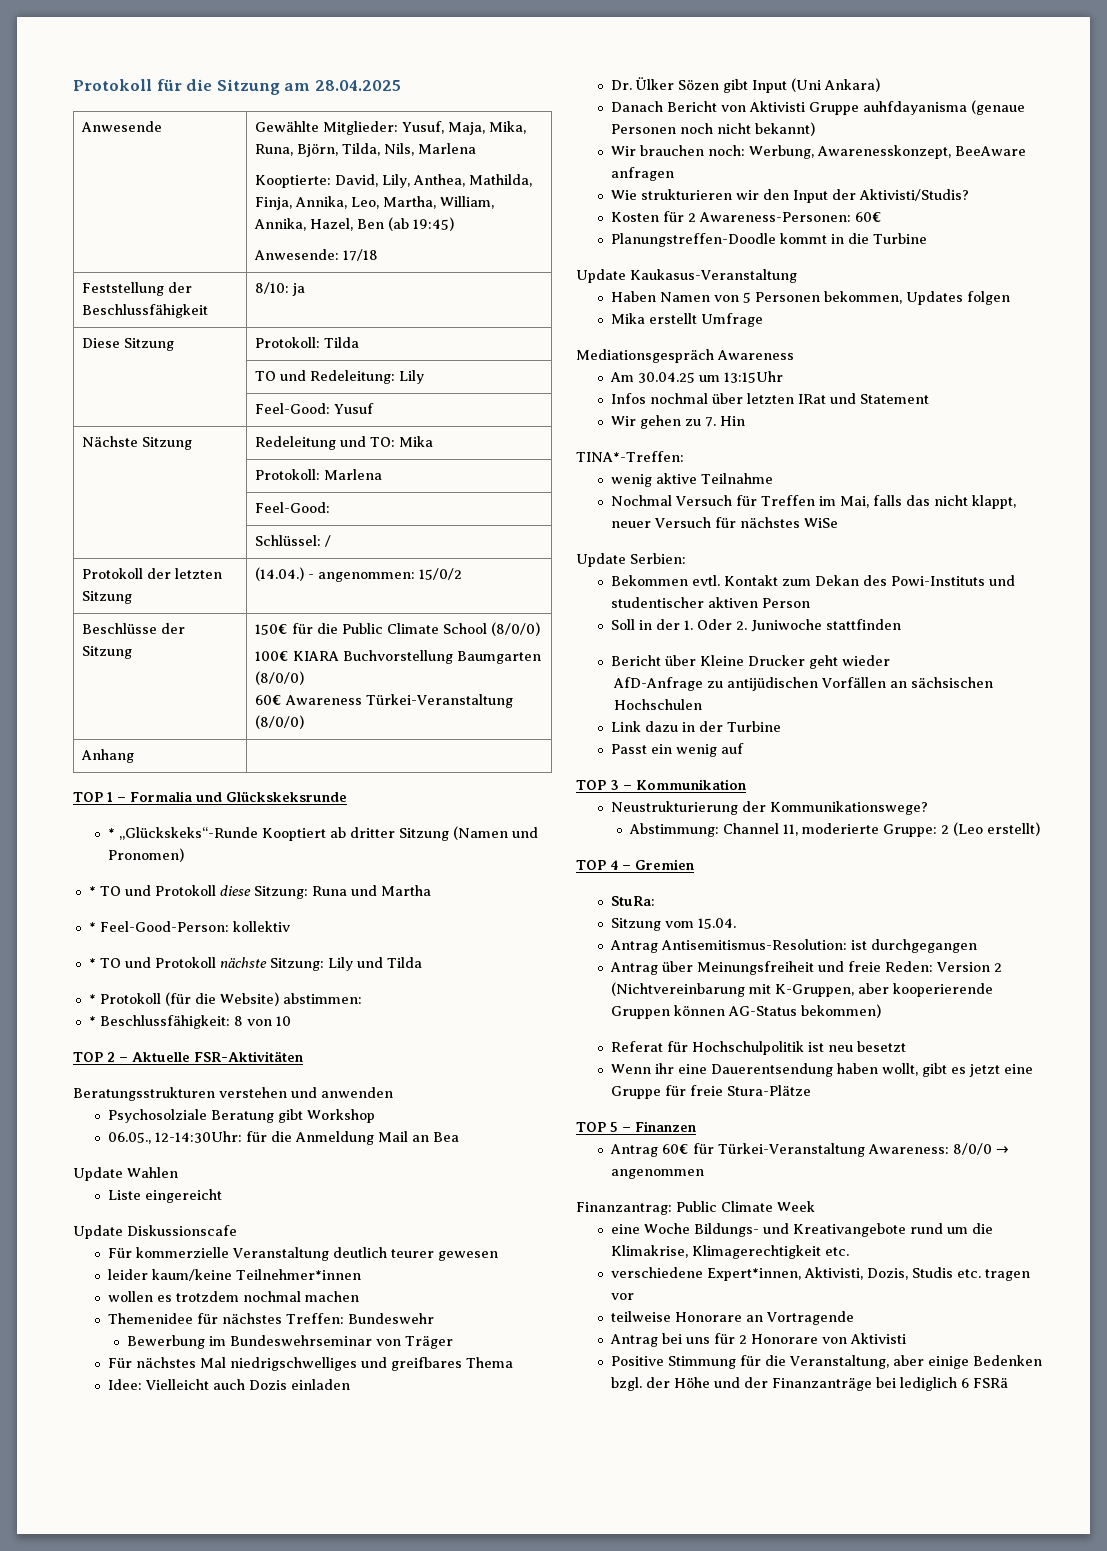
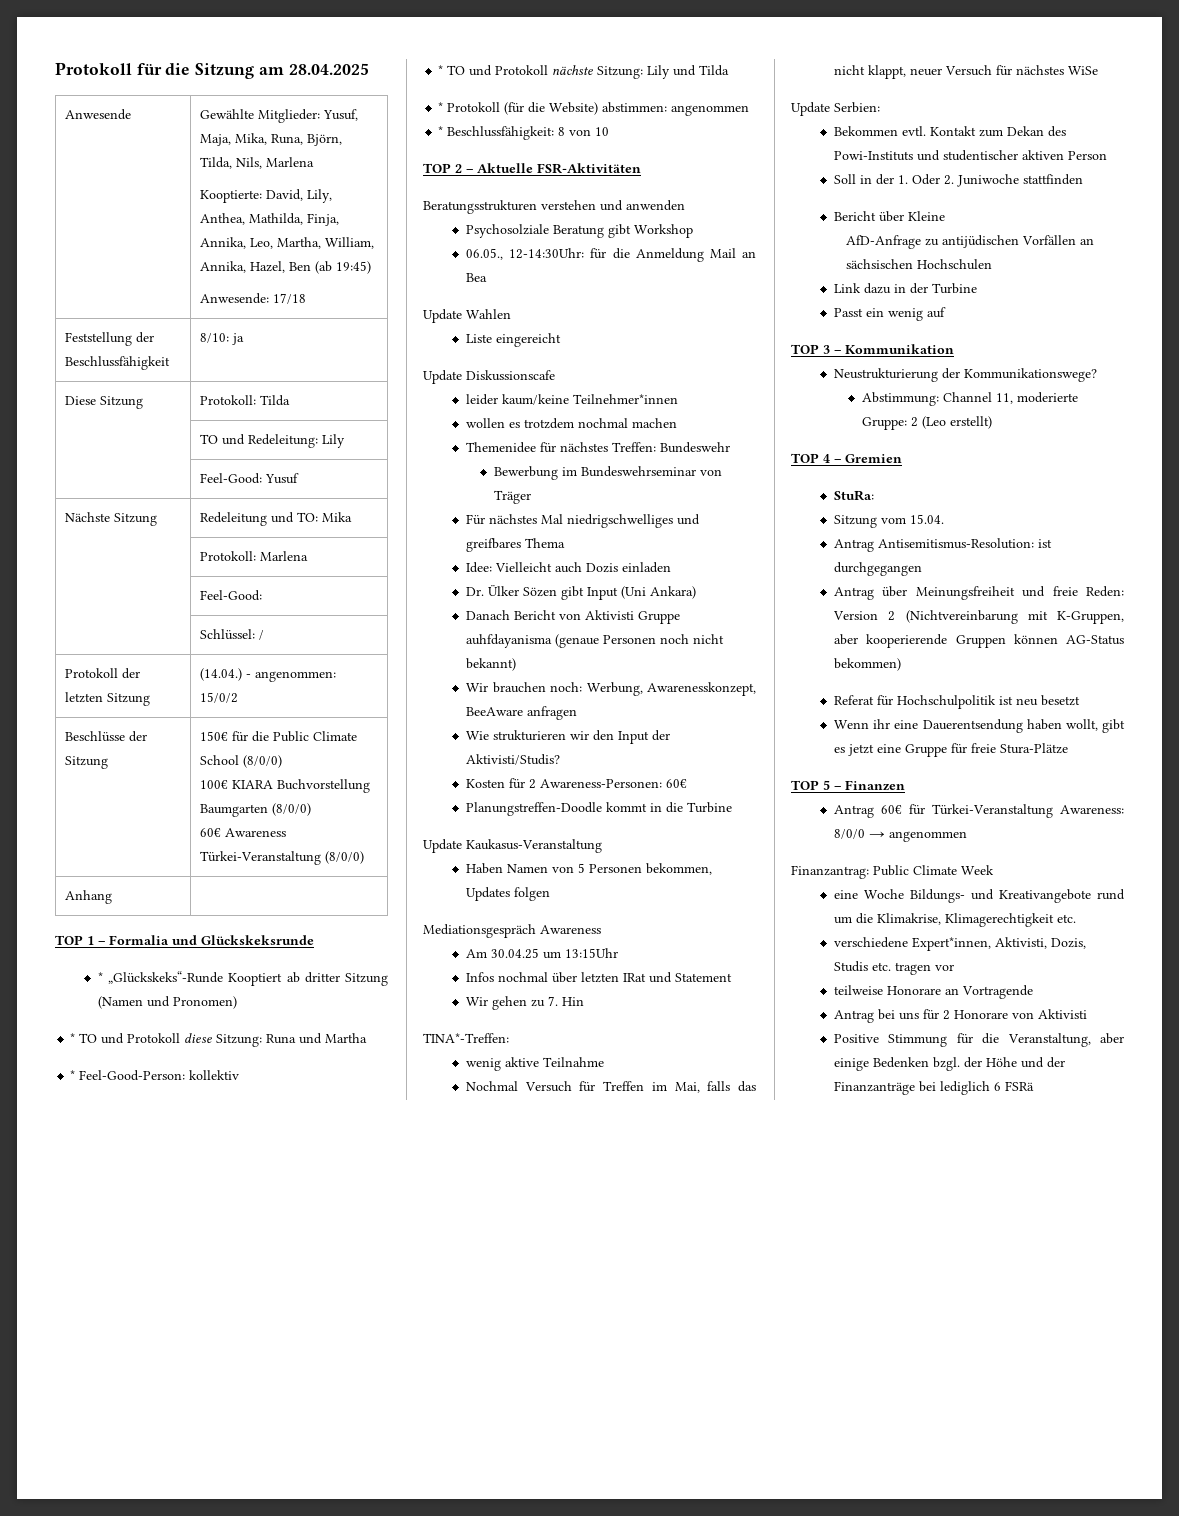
(362, 998) none -> [671,105,750,116] angenommen
[108,1247,499,1261] // Für kommerzielle Veranstaltung deutlich teurer gewesen -> (555, 375) none
[611,313,764,327] // Mika erstellt Umfrage -> (551, 894) none
[748,655,891,669] Drucker geht wieder -> (946, 216) none

